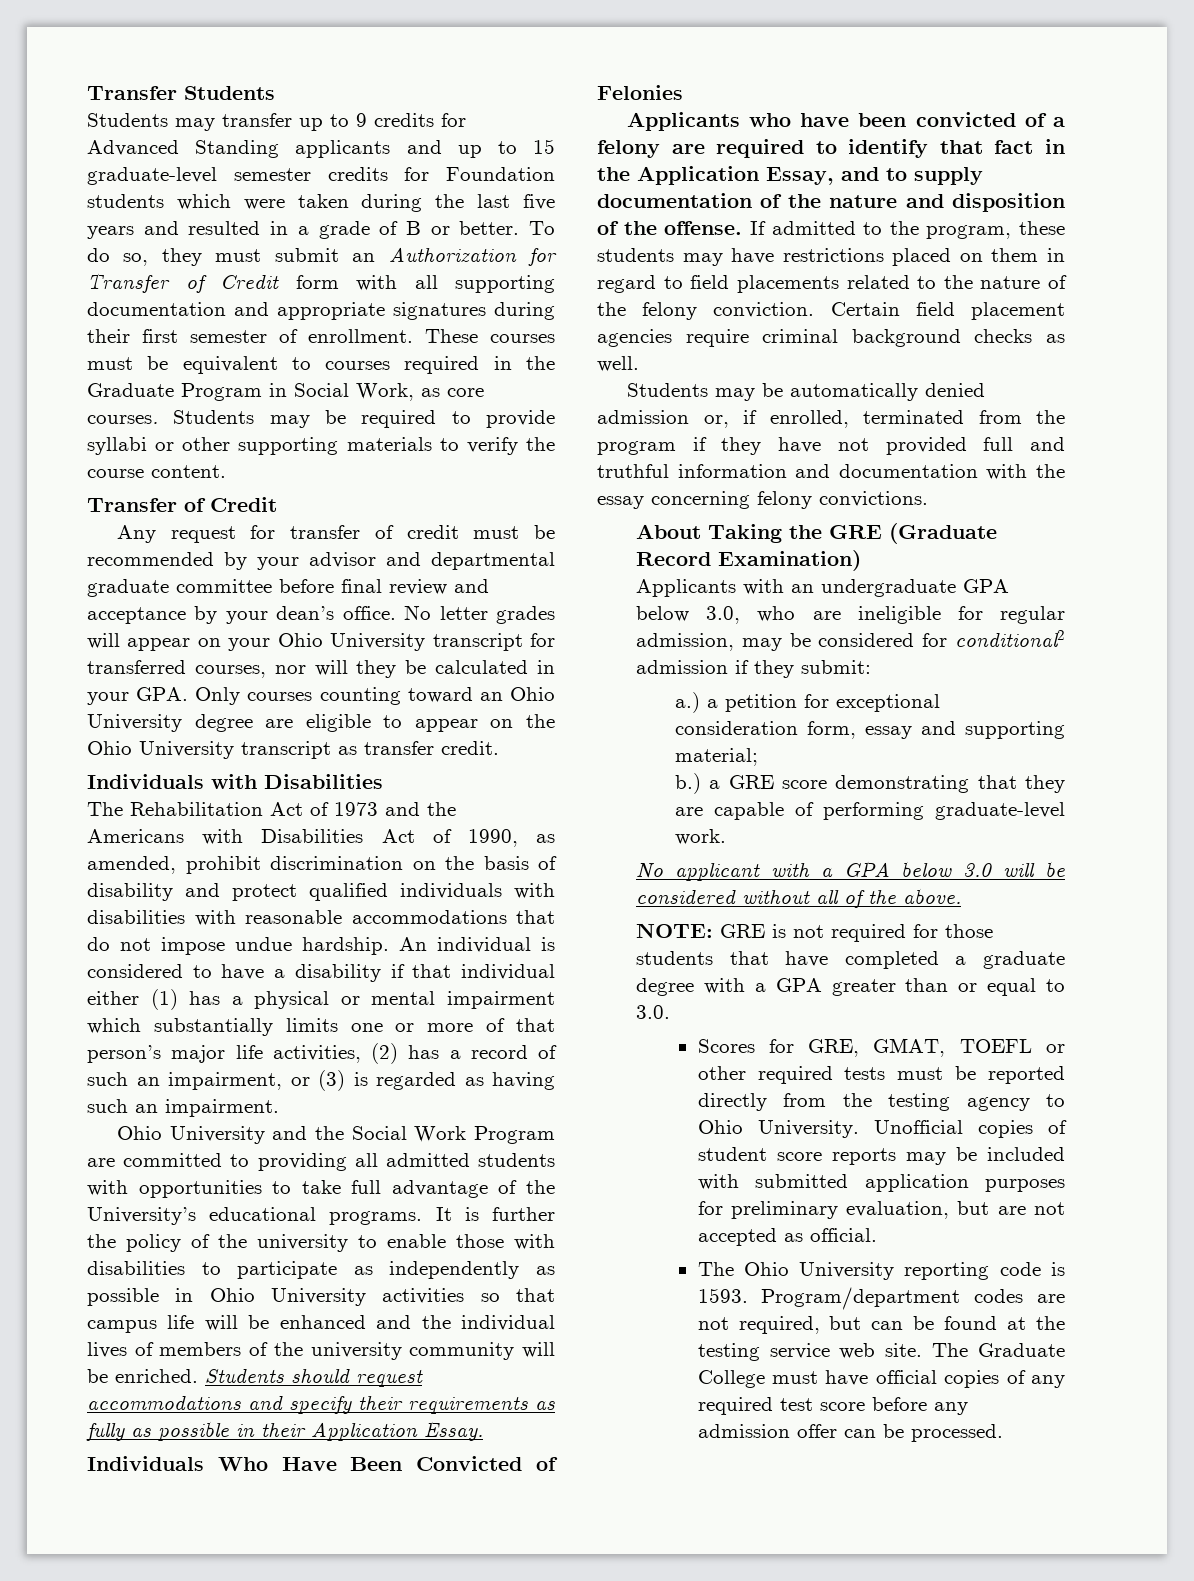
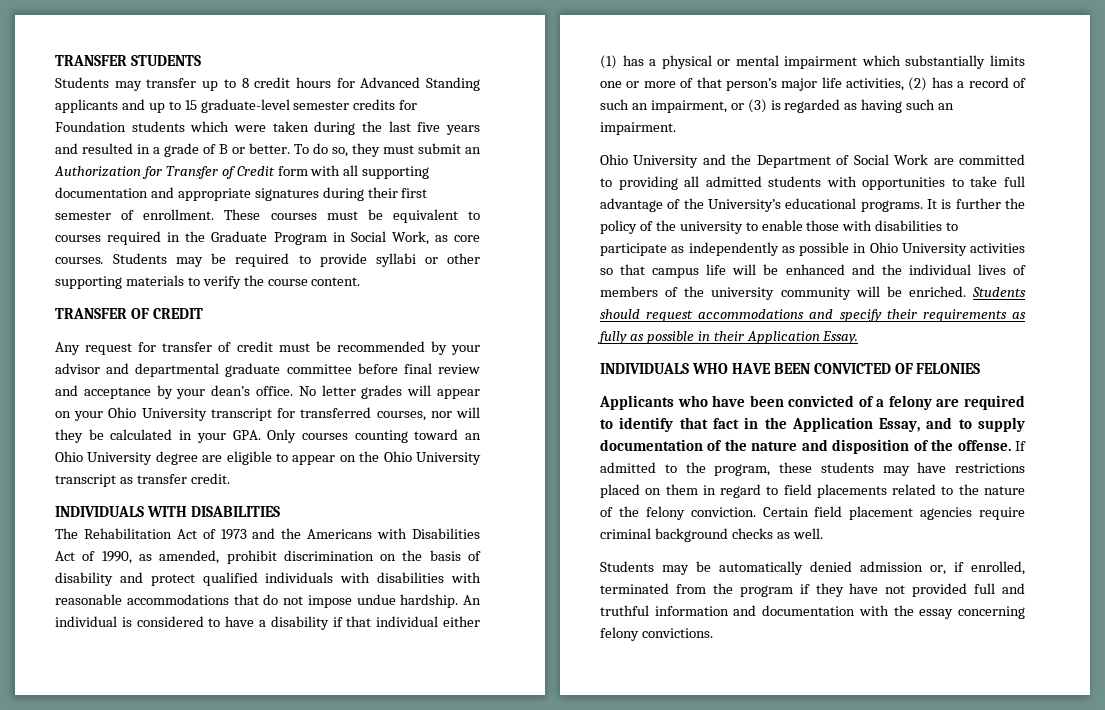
[87,86,275,100] Transfer Students -> [55,55,201,66] TRANSFER STUDENTS
[356,113,434,127] 9 credits -> [241,77,331,88] 8 credit hours
[87,497,277,512] Transfer of Credit -> [55,308,203,319] TRANSFER OF CREDIT
[87,774,383,789] Individuals with Disabilities -> [55,506,280,517] INDIVIDUALS WITH DISABILITIES
(344, 1133) none -> [756,155,850,168] Department of
[473,1126,555,1144] Program -> (929, 159) none
[87,1456,558,1471] [597,85,683,100] Individuals Who Have Been Convicted of Felonies -> [600,363,981,374] INDIVIDUALS WHO HAVE BEEN CONVICTED OF FELONIES
[636,523,998,544] [636,550,862,571] [636,579,1010,597] [636,606,1065,624] [636,630,1065,651] [636,660,872,678] [675,692,941,713] [675,721,1065,739] [675,748,759,766] [675,773,1065,794] [675,802,1065,820] [675,829,727,845] [636,861,1065,881] [636,888,962,908] [636,923,994,942] [636,951,1065,969] [636,978,1065,996] [636,1005,671,1019] [697,1038,1065,1057] [697,1066,1065,1084] [697,1093,1065,1111] [697,1120,1067,1138] [697,1147,1065,1165] [697,1174,1065,1192] [697,1201,1065,1219] [697,1228,877,1246] [697,1262,1065,1280] [697,1287,1065,1310] [697,1316,1065,1334] [697,1343,1065,1361] [697,1370,1065,1388] [697,1397,968,1415] [697,1424,1003,1442] // About Taking the GRE (Graduate Record Examination) // Applicants with an undergraduate GPA below 3.0, who are ineligible for regular admission, may be considered for conditional2 admission if they submit: // a.) a petition for exceptional consideration form, essay and supporting material; // b.) a GRE score demonstrating that they are capable of performing graduate-level work. // No applicant with a GPA below 3.0 will be considered without all of the above. // NOTE: GRE is not required for those students that have completed a graduate degree with a GPA greater than or equal to 3.0. // Scores for GRE, GMAT, TOEFL or other required tests must be reported directly from the testing agency to Ohio University. Unofficial copies of student score reports may be included with submitted application purposes for preliminary evaluation, but are not accepted as official. // The Ohio University reporting code is 1593. Program/department codes are not required, but can be found at the testing service web site. The Graduate College must have official copies of any required test score before any admission offer can be processed. -> (713, 633) none

